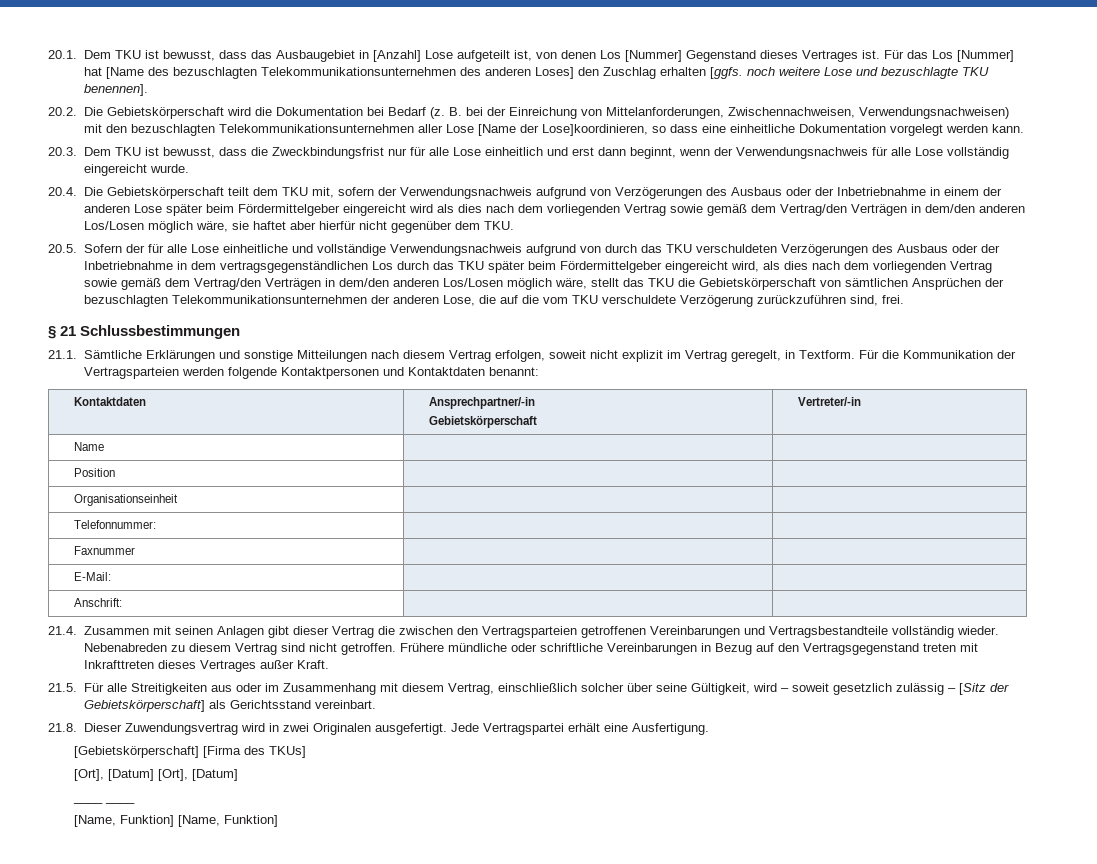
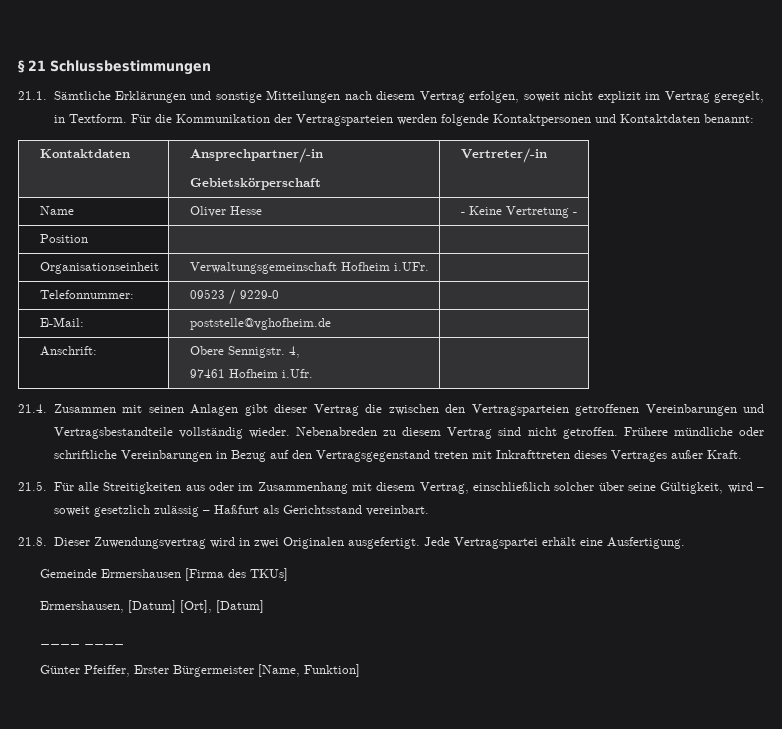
[48,50,1014,62] [83,67,989,79] [83,84,148,96] [48,107,1009,119] [83,124,1024,136] [48,147,1009,159] [83,164,189,176] [48,187,1002,199] [83,204,1025,216] [83,221,514,233] [48,244,1000,256] [83,261,992,273] [83,278,1004,290] [83,295,904,307] 20.1. Dem TKU ist bewusst, dass das Ausbaugebiet in [Anzahl] Lose aufgeteilt ist, von denen Los [Nummer] Gegenstand dieses Vertrages ist. Für das Los [Nummer] hat [Name des bezuschlagten Telekommunikationsunternehmen des anderen Loses] den Zuschlag erhalten [ggfs. noch weitere Lose und bezuschlagte TKU benennen]. // 20.2. Die Gebietskörperschaft wird die Dokumentation bei Bedarf (z. B. bei der Einreichung von Mittelanforderungen, Zwischennachweisen, Verwendungsnachweisen) mit den bezuschlagten Telekommunikationsunternehmen aller Lose [Name der Lose]koordinieren, so dass eine einheitliche Dokumentation vorgelegt werden kann. // 20.3. Dem TKU ist bewusst, dass die Zweckbindungsfrist nur für alle Lose einheitlich und erst dann beginnt, wenn der Verwendungsnachweis für alle Lose vollständig eingereicht wurde. // 20.4. Die Gebietskörperschaft teilt dem TKU mit, sofern der Verwendungsnachweis aufgrund von Verzögerungen des Ausbaus oder der Inbetriebnahme in einem der anderen Lose später beim Fördermittelgeber eingereicht wird als dies nach dem vorliegenden Vertrag sowie gemäß dem Vertrag/den Verträgen in dem/den anderen Los/Losen möglich wäre, sie haftet aber hierfür nicht gegenüber dem TKU. // 20.5. Sofern der für alle Lose einheitliche und vollständige Verwendungsnachweis aufgrund von durch das TKU verschuldeten Verzögerungen des Ausbaus oder der Inbetriebnahme in dem vertragsgegenständlichen Los durch das TKU später beim Fördermittelgeber eingereicht wird, als dies nach dem vorliegenden Vertrag sowie gemäß dem Vertrag/den Verträgen in dem/den anderen Los/Losen möglich wäre, stellt das TKU die Gebietskörperschaft von sämtlichen Ansprüchen der bezuschlagten Telekommunikationsunternehmen der anderen Lose, die auf die vom TKU verschuldete Verzögerung zurückzuführen sind, frei. // -> (18, 66) none
[73,468,115,477] [73,494,178,506] [73,520,156,529] [73,546,135,555] | // Position | | // Organisationseinheit | | // Telefonnummer: | | // Faxnummer | -> [189,206,262,217] [460,206,577,218] [39,234,88,243] [39,262,159,274] [189,262,429,274] [39,290,134,299] [189,289,279,305] Oliver Hesse | - Keine Vertretung - // Position | | // Organisationseinheit | Verwaltungsgemeinschaft Hofheim i.UFr. | // Telefonnummer: | 09523 / 9229-0
(111, 576) none -> [189,318,331,330] poststelle@vghofheim.de
(122, 602) none -> [189,346,300,358] [189,369,313,378] Obere Sennigstr. 4, // 97461 Hofheim i.Ufr.
[958,683,1009,695] [83,700,205,712] [Sitz der Gebietskörperschaft] -> [213,505,259,514] Haßfurt
[73,746,199,758] [Gebietskörperschaft] -> [40,569,182,578] Gemeinde Ermershausen
[73,769,104,781] [Ort], -> [40,601,125,613] Ermershausen,
[73,815,174,827] [Name, Funktion] -> [40,665,255,677] Günter Pfeiffer, Erster Bürgermeister

